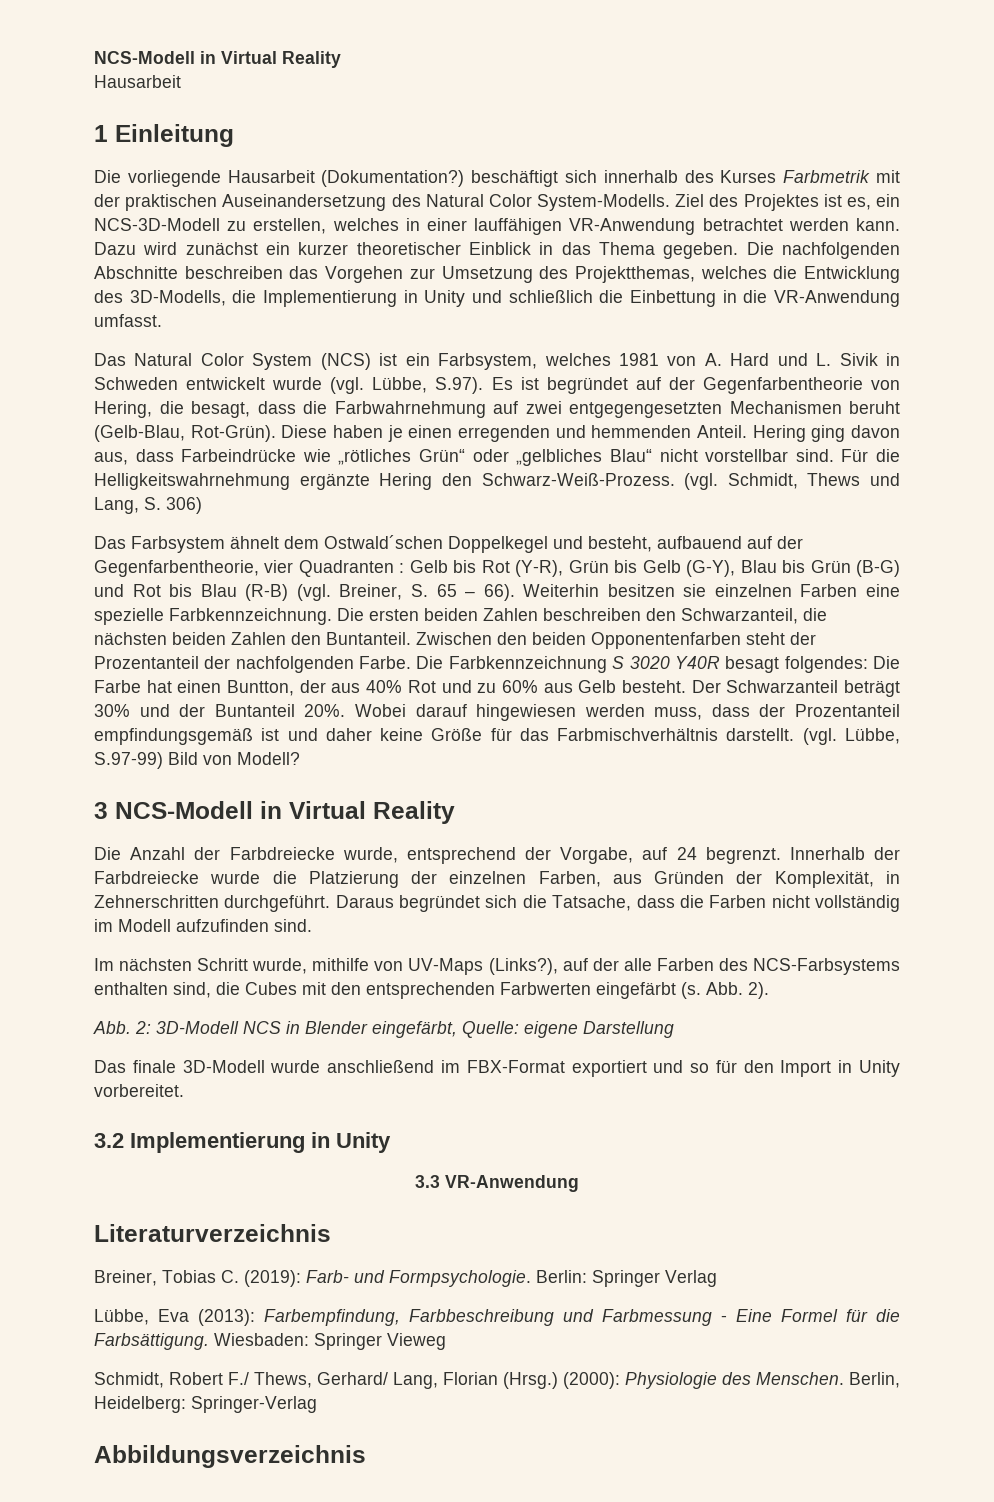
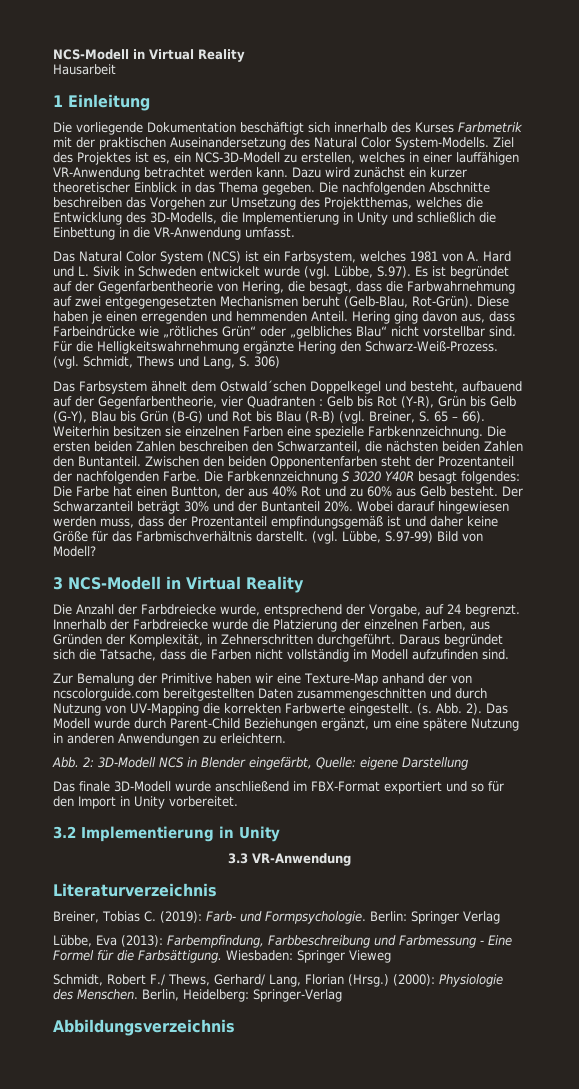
[227,170,465,187] Hausarbeit (Dokumentation?) -> [147,122,236,133] Dokumentation
[94,958,901,975] [94,982,769,999] Im nächsten Schritt wurde, mithilfe von UV-Maps (Links?), auf der alle Farben des NCS-Farbsystems enthalten sind, die Cubes mit den entsprechenden Farbwerten eingefärbt (s. Abb. 2). -> [53,673,472,686] [53,688,487,701] [53,703,508,716] [53,718,519,731] [53,733,286,746] Zur Bemalung der Primitive haben wir eine Texture-Map anhand der von ncscolorguide.com bereitgestellten Daten zusammengeschnitten und durch Nutzung von UV-Mapping die korrekten Farbwerte eingestellt. (s. Abb. 2). Das Modell wurde durch Parent-Child Beziehungen ergänzt, um eine spätere Nutzung in anderen Anwendungen zu erleichtern.

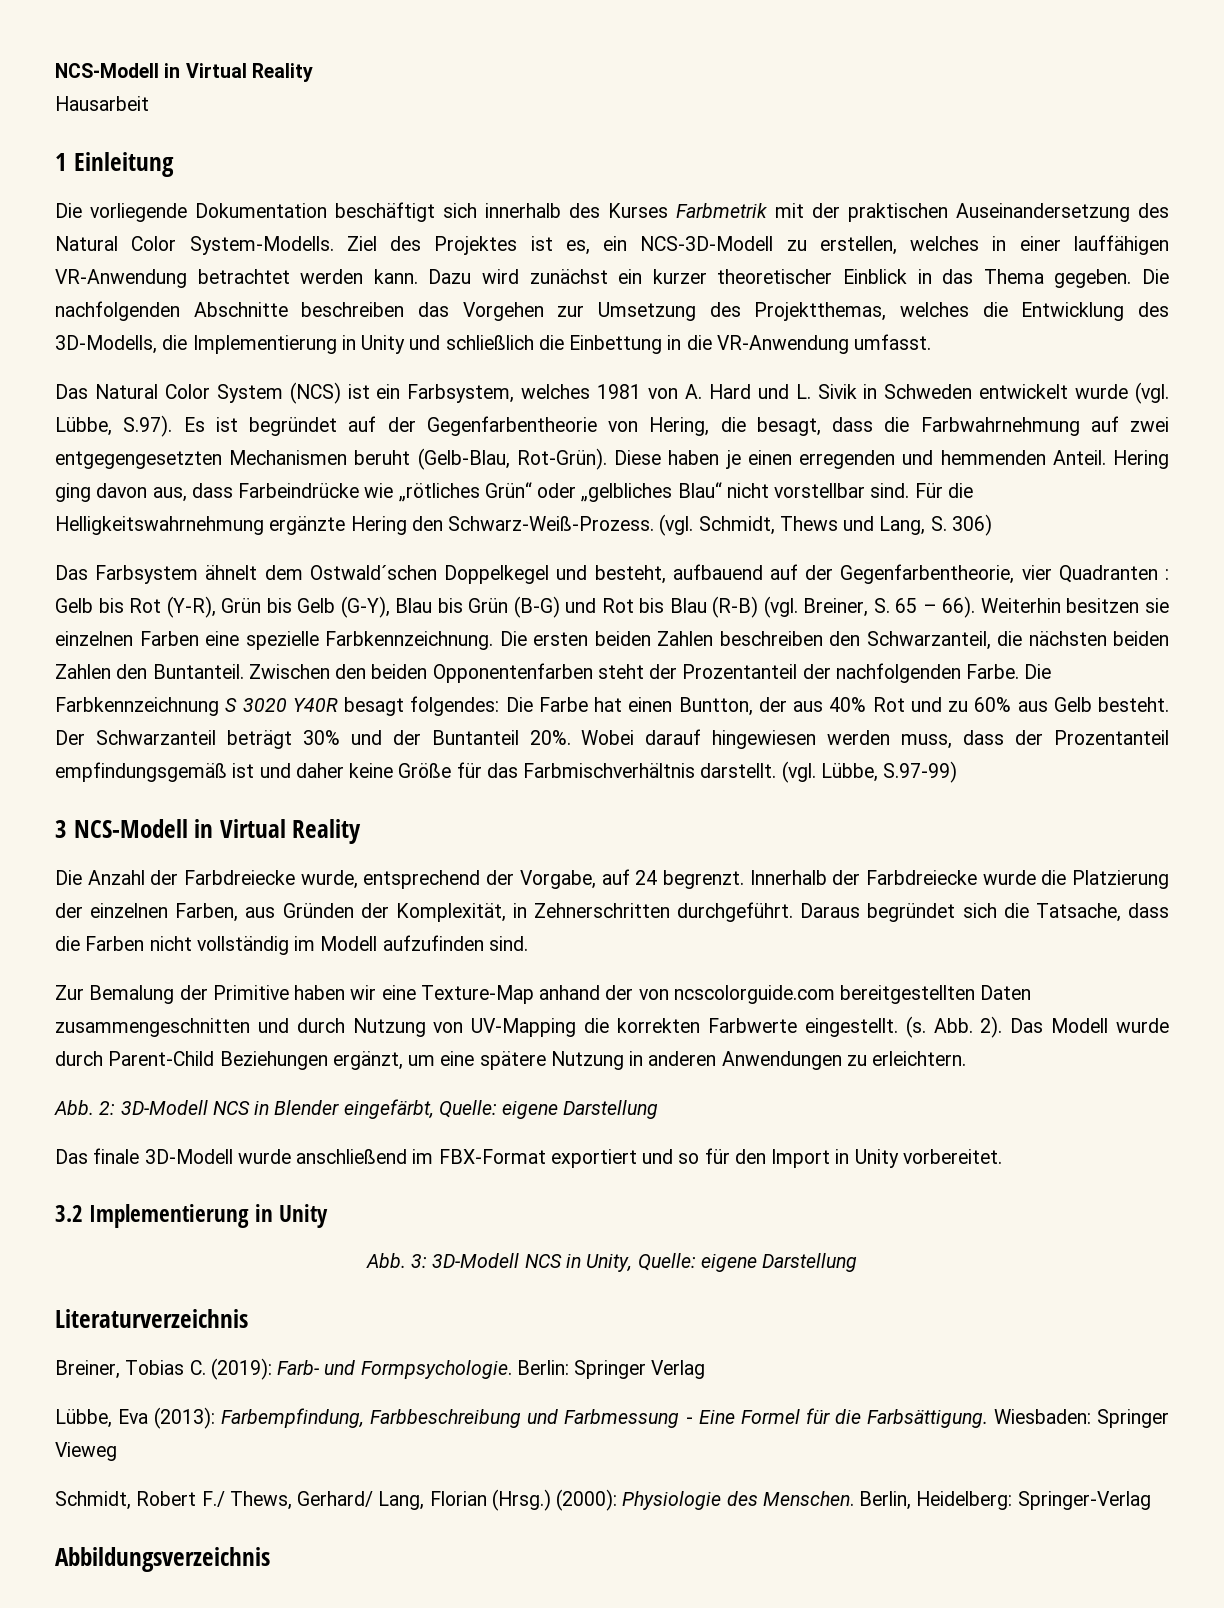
[436,531,483,542] [53,546,96,557] Bild von Modell? -> (958, 772) none
[228,853,351,866] 3.3 VR-Anwendung -> [365,1253,858,1272] Abb. 3: 3D-Modell NCS in Unity, Quelle: eigene Darstellung

